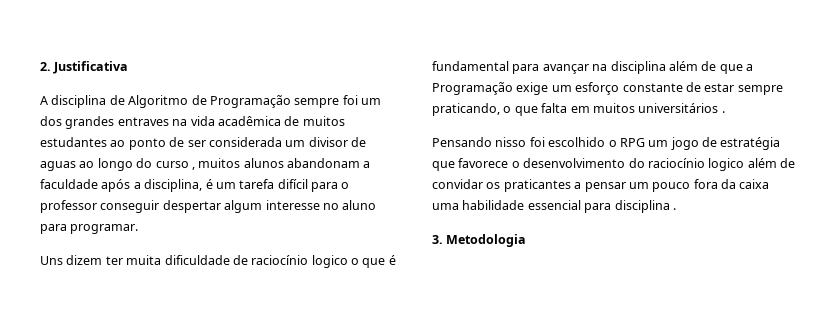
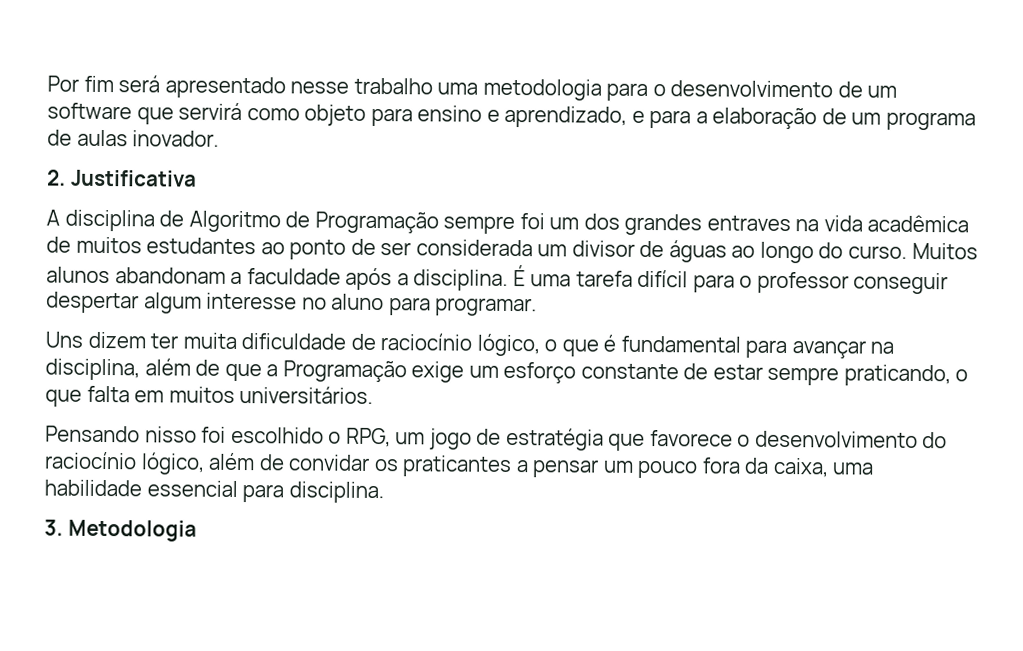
(40, 66) none -> [47,75,898,101] [47,102,977,131] [47,129,220,147] Por fim será apresentado nesse trabalho uma metodologia para o desenvolvimento de um software que servirá como objeto para ensino e aprendizado, e para a elaboração de um programa de aulas inovador. //
[40,161,76,171] aguas -> [668,240,727,263] águas
[155,158,241,170] curso , muitos -> [848,242,978,260] curso. Muitos
[144,179,236,192] disciplina, é um -> [413,265,572,291] disciplina. É uma
[311,255,348,268] logico -> [476,333,540,357] lógico,
[610,61,666,74] disciplina -> [45,358,140,381] disciplina,
[638,103,725,113] universitários . -> [239,386,374,404] universitários.
[619,138,645,147] RPG -> [345,427,391,448] RPG,
[708,158,745,171] logico -> [140,452,205,475] lógico,
[739,179,770,189] caixa -> [772,457,829,478] caixa,
[614,200,676,213] disciplina . -> [288,481,384,504] disciplina.

